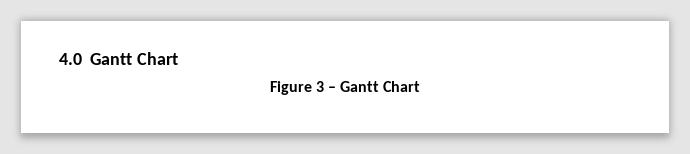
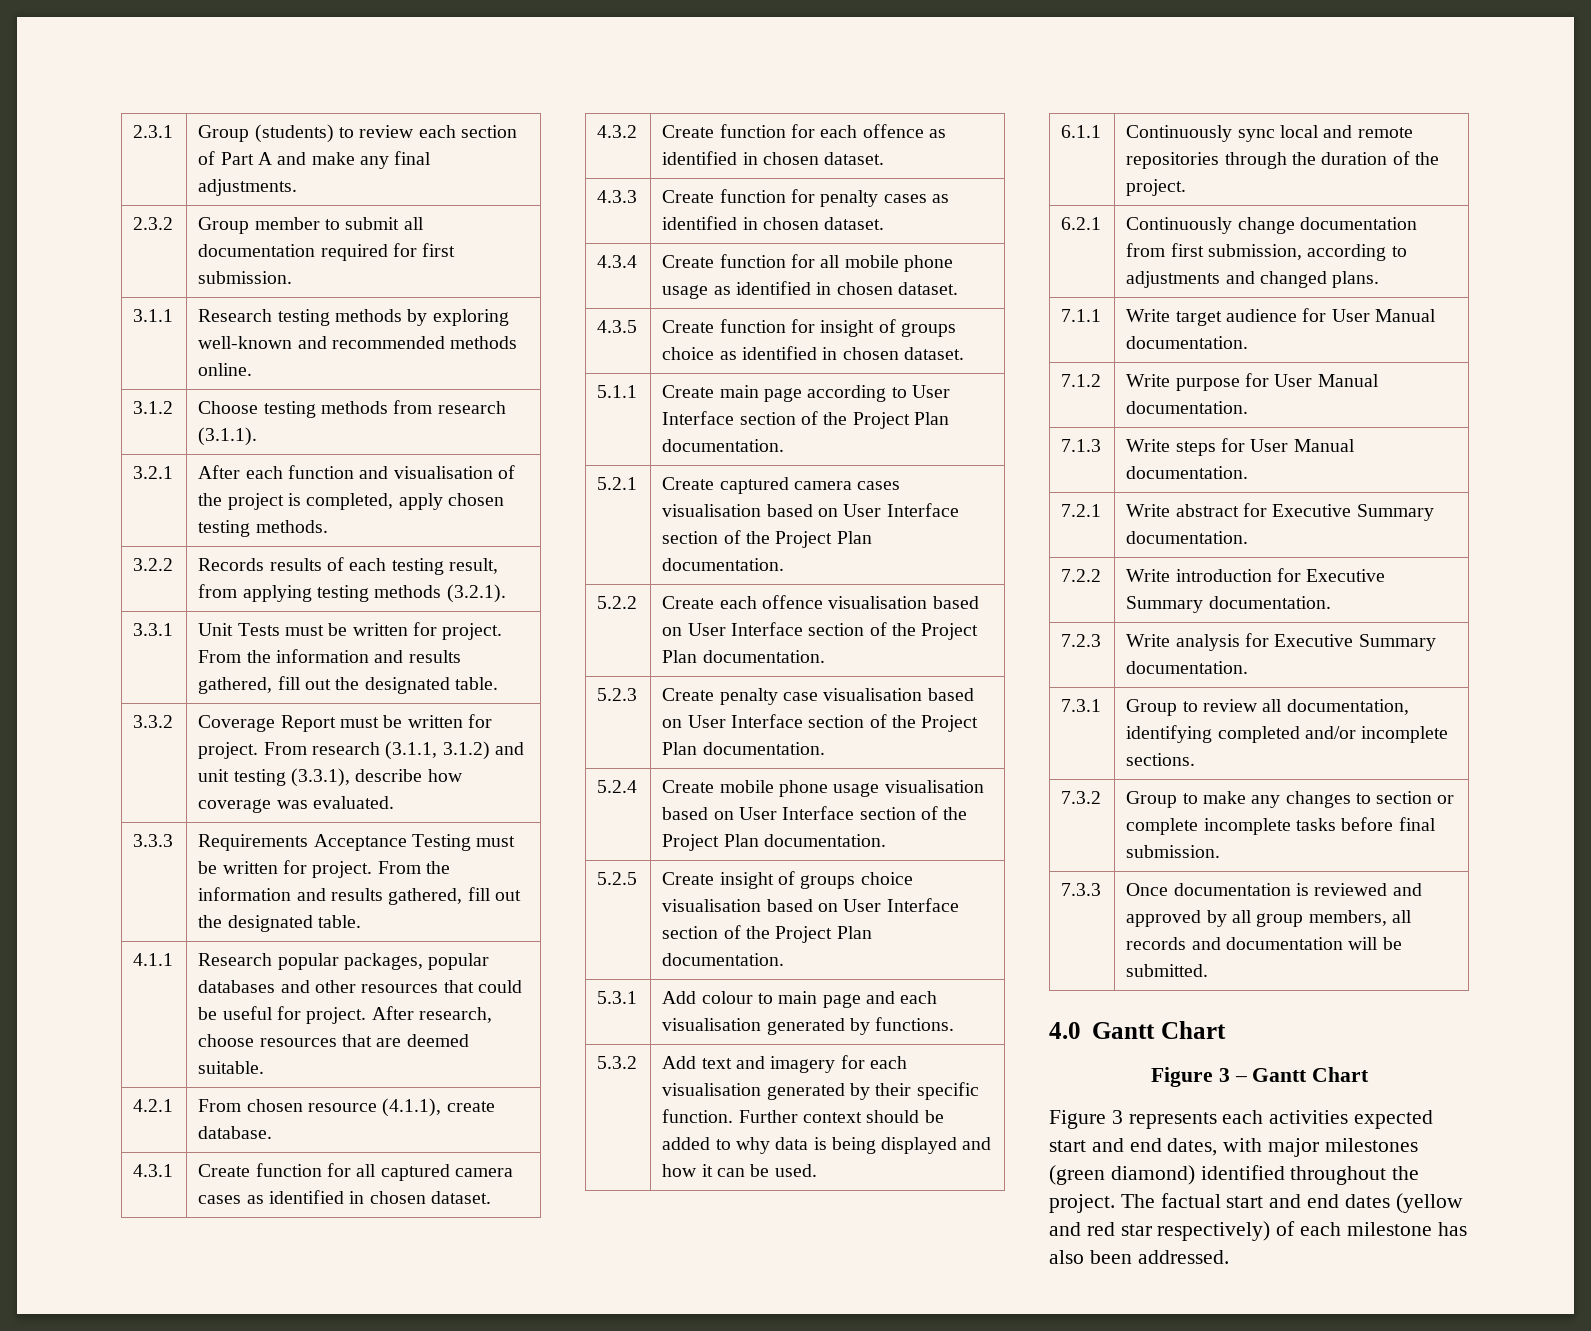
(59, 59) none -> [133,125,174,138] [198,124,517,143] [198,151,432,169] [198,179,298,196] [133,217,174,230] [198,217,424,234] [198,243,456,261] [198,271,293,284] [133,309,174,322] [198,309,509,326] [198,336,518,349] [198,363,253,376] [133,401,174,414] [198,400,506,418] [198,427,258,446] [133,466,174,479] [198,465,515,479] [198,493,504,510] [198,520,328,537] [133,558,174,571] [198,557,498,575] [198,584,506,603] [133,623,174,636] [198,622,503,640] [198,649,461,663] [198,676,498,694] [133,715,174,728] [198,714,492,732] [198,741,524,760] [198,768,462,787] [198,796,394,813] [133,834,174,847] [198,834,516,851] [198,860,450,878] [198,887,521,905] [198,915,361,932] [133,953,174,966] [198,953,490,970] [198,980,522,993] [198,1006,492,1024] [198,1034,469,1047] [198,1061,265,1074] [133,1099,174,1112] [198,1098,495,1117] [198,1126,273,1139] [133,1164,174,1177] [198,1163,513,1181] [198,1190,491,1204] [597,125,638,138] [662,124,946,138] [662,151,885,165] [597,190,638,203] [662,189,949,207] [662,216,885,230] [597,255,638,268] [662,254,953,272] [662,281,958,299] [597,320,638,333] [662,319,956,337] [662,346,964,360] [597,385,638,398] [662,385,950,402] [662,411,949,429] [662,439,785,452] [597,477,638,490] [662,477,901,494] [662,503,959,517] [662,530,872,548] [662,558,785,571] [597,596,638,609] [662,595,979,609] [662,622,979,640] [662,650,825,663] [597,688,638,701] [662,688,974,705] [662,714,979,732] [662,742,825,755] [597,780,638,793] [662,780,984,797] [662,806,968,820] [662,834,886,851] [597,872,638,885] [662,871,913,889] [662,898,959,912] [662,925,872,943] [662,953,785,966] [597,991,638,1004] [662,991,938,1008] [662,1017,955,1035] [597,1056,638,1069] [662,1055,907,1073] [662,1082,979,1100] [662,1109,944,1123] [662,1137,992,1154] [662,1164,817,1177] [1061,125,1102,138] [1126,125,1413,142] [1126,151,1439,169] [1126,179,1187,196] [1061,217,1102,230] [1126,217,1417,234] [1126,243,1407,261] [1126,271,1380,288] [1061,309,1102,322] [1126,308,1436,326] [1126,336,1249,349] [1061,374,1102,387] [1126,373,1379,391] [1126,401,1249,414] [1061,439,1102,452] [1126,438,1355,456] [1126,466,1249,479] [1061,504,1102,517] [1126,503,1434,521] [1126,531,1249,544] [1061,569,1102,582] [1126,568,1386,582] [1126,596,1331,613] [1061,634,1102,647] [1126,633,1436,651] [1126,661,1249,674] [1061,699,1102,712] [1126,699,1409,716] [1126,725,1449,743] [1126,753,1196,766] [1061,791,1102,804] [1126,791,1455,808] [1126,817,1436,835] [1126,845,1221,858] [1061,883,1102,896] [1126,883,1422,896] [1126,910,1412,927] [1126,937,1402,950] [1126,964,1209,977] 2.3.1 | Group (students) to review each section of Part A and make any final adjustments. // 2.3.2 | Group member to submit all documentation required for first submission. // 3.1.1 | Research testing methods by exploring well-known and recommended methods online. // 3.1.2 | Choose testing methods from research (3.1.1). // 3.2.1 | After each function and visualisation of the project is completed, apply chosen testing methods. // 3.2.2 | Records results of each testing result, from applying testing methods (3.2.1). // 3.3.1 | Unit Tests must be written for project. From the information and results gathered, fill out the designated table. // 3.3.2 | Coverage Report must be written for project. From research (3.1.1, 3.1.2) and unit testing (3.3.1), describe how coverage was evaluated. // 3.3.3 | Requirements Acceptance Testing must be written for project. From the information and results gathered, fill out the designated table. // 4.1.1 | Research popular packages, popular databases and other resources that could be useful for project. After research, choose resources that are deemed suitable. // 4.2.1 | From chosen resource (4.1.1), create database. // 4.3.1 | Create function for all captured camera cases as identified in chosen dataset. // 4.3.2 | Create function for each offence as identified in chosen dataset. // 4.3.3 | Create function for penalty cases as identified in chosen dataset. // 4.3.4 | Create function for all mobile phone usage as identified in chosen dataset. // 4.3.5 | Create function for insight of groups choice as identified in chosen dataset. // 5.1.1 | Create main page according to User Interface section of the Project Plan documentation. // 5.2.1 | Create captured camera cases visualisation based on User Interface section of the Project Plan documentation. // 5.2.2 | Create each offence visualisation based on User Interface section of the Project Plan documentation. // 5.2.3 | Create penalty case visualisation based on User Interface section of the Project Plan documentation. // 5.2.4 | Create mobile phone usage visualisation based on User Interface section of the Project Plan documentation. // 5.2.5 | Create insight of groups choice visualisation based on User Interface section of the Project Plan documentation. // 5.3.1 | Add colour to main page and each visualisation generated by functions. // 5.3.2 | Add text and imagery for each visualisation generated by their specific function. Further context should be added to why data is being displayed and how it can be used. // 6.1.1 | Continuously sync local and remote repositories through the duration of the project. // 6.2.1 | Continuously change documentation from first submission, according to adjustments and changed plans. // 7.1.1 | Write target audience for User Manual documentation. // 7.1.2 | Write purpose for User Manual documentation. // 7.1.3 | Write steps for User Manual documentation. // 7.2.1 | Write abstract for Executive Summary documentation. // 7.2.2 | Write introduction for Executive Summary documentation. // 7.2.3 | Write analysis for Executive Summary documentation. // 7.3.1 | Group to review all documentation, identifying completed and/or incomplete sections. // 7.3.2 | Group to make any changes to section or complete incomplete tasks before final submission. // 7.3.3 | Once documentation is reviewed and approved by all group members, all records and documentation will be submitted. //
(421, 86) none -> [1049,1110,1434,1129] [1049,1138,1418,1157] [1049,1165,1420,1185] [1049,1193,1463,1213] [1049,1221,1467,1241] [1049,1250,1229,1264] // Figure 3 represents each activities expected start and end dates, with major milestones (green diamond) identified throughout the project. The factual start and end dates (yellow and red star respectively) of each milestone has also been addressed.

